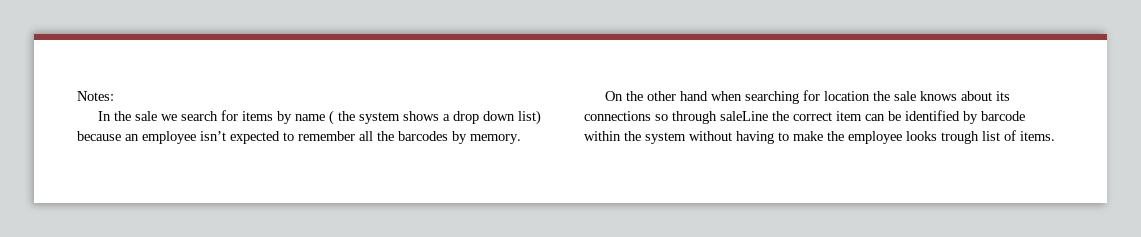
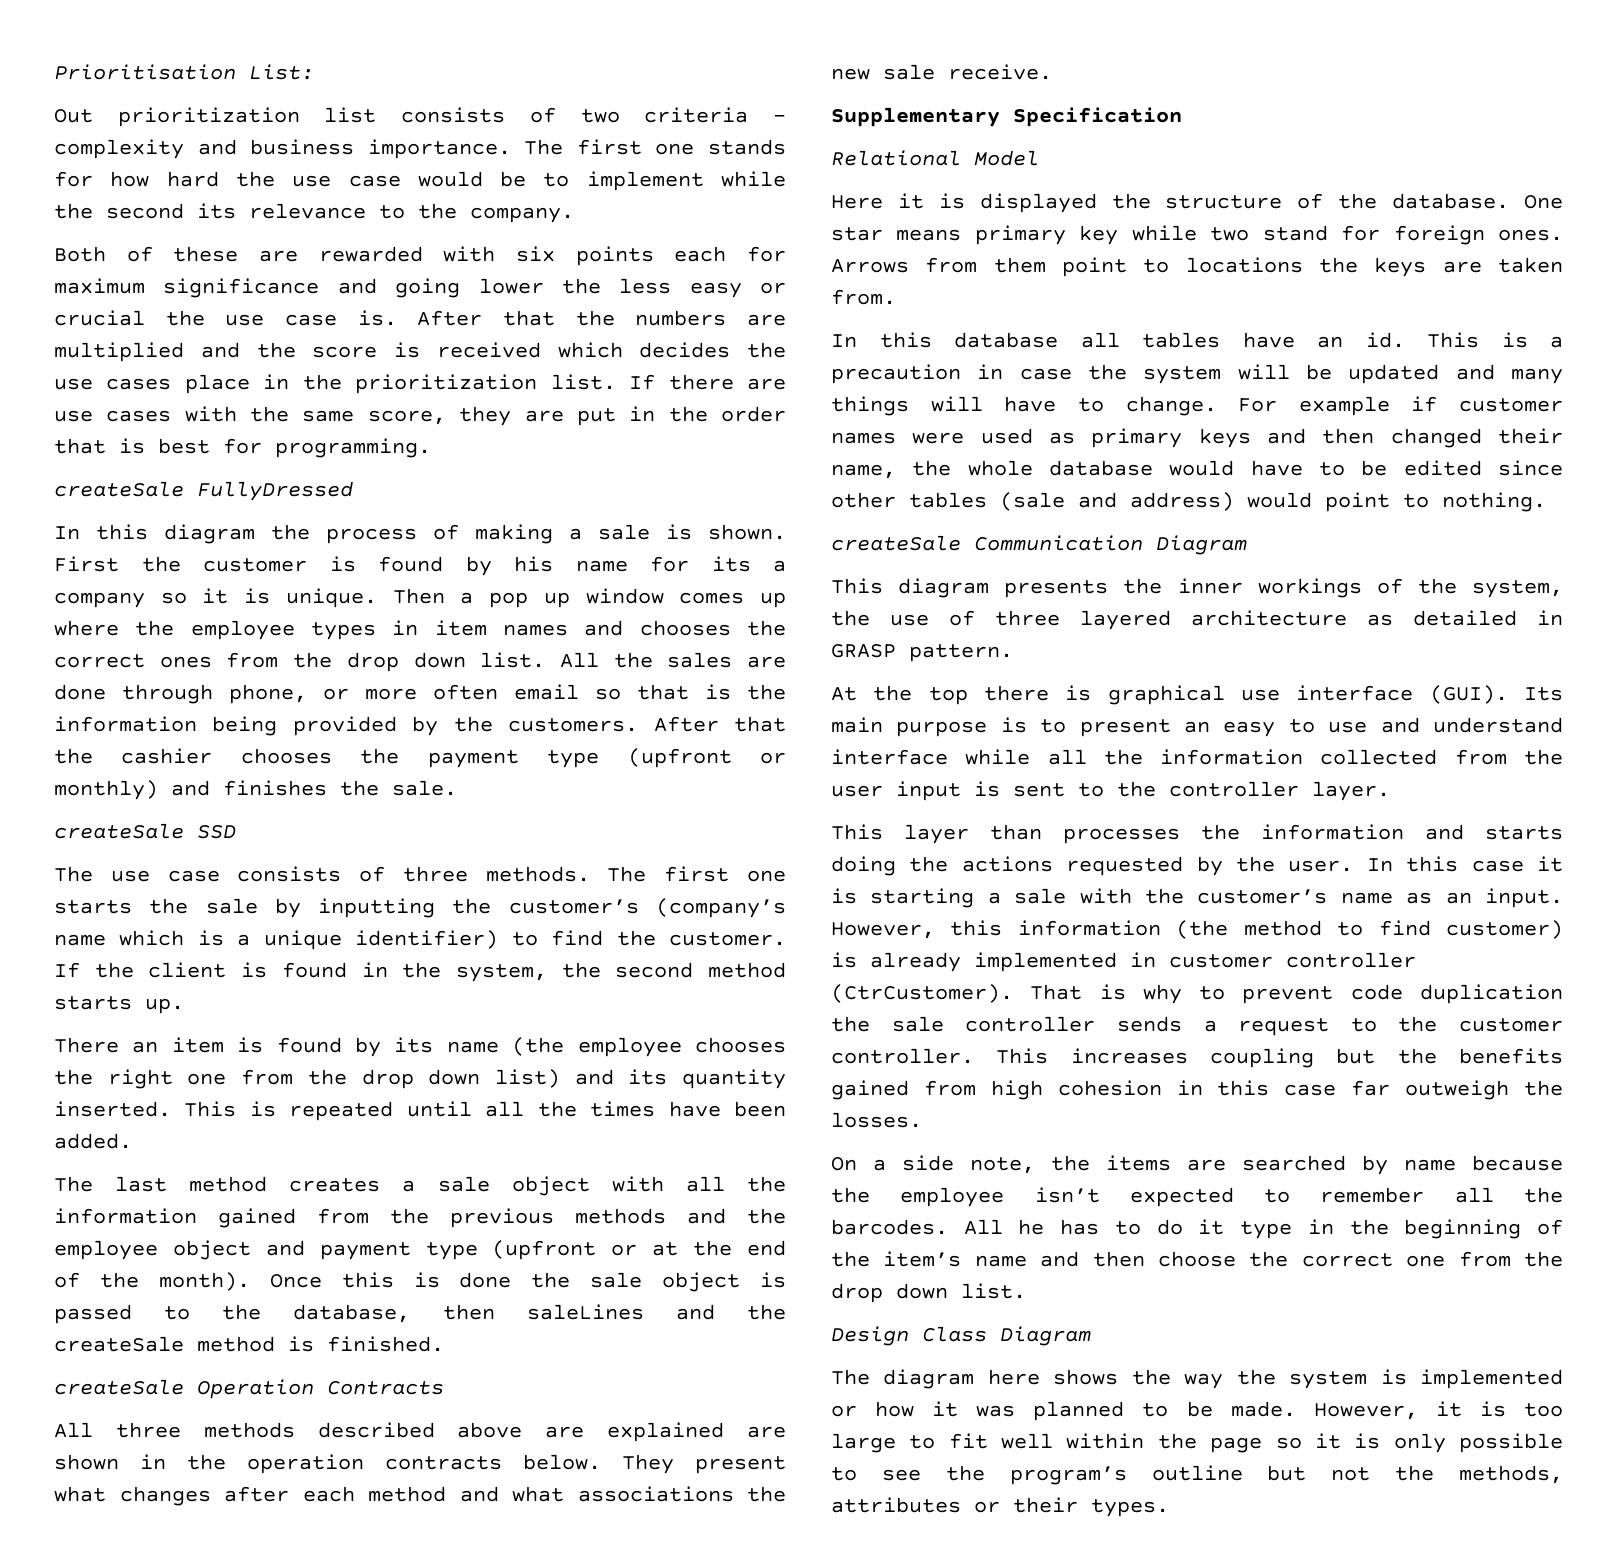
[77,91,114,101] [98,110,542,125] [77,131,139,141] Notes: // In the sale we search for items by name ( the system shows a drop down list) because an -> [54,64,314,80] [54,107,786,127] [54,139,786,159] [54,171,786,191] [54,203,574,223] [54,246,786,266] [54,278,786,298] [54,310,786,326] [54,342,786,362] [54,374,787,394] [54,406,787,426] [54,438,431,458] [54,481,353,501] [54,524,786,544] [54,556,786,576] [54,588,787,608] [54,620,787,640] [54,652,786,672] [54,684,786,704] [54,716,786,736] [54,748,787,768] [54,780,457,800] [54,823,236,839] [54,866,787,882] [54,898,786,918] [54,930,787,950] [54,962,786,982] [54,996,184,1014] [54,1037,786,1057] [54,1069,786,1089] [54,1101,787,1121] [54,1133,132,1149] [54,1176,786,1196] [54,1208,786,1228] [54,1240,787,1260] [54,1272,786,1292] [54,1304,786,1324] [54,1336,444,1352] [54,1379,444,1399] [54,1422,786,1442] [54,1454,786,1474] [54,1486,786,1506] [831,64,1052,80] [831,107,1182,127] [831,150,1039,166] [831,193,1563,213] [831,225,1563,245] [831,257,1563,277] [831,289,896,305] [831,332,1563,348] [831,364,1563,384] [831,396,1563,416] [831,428,1563,448] [831,460,1563,479] [831,492,1546,512] [831,535,1247,555] [831,578,1563,598] [831,610,1563,630] [831,644,1013,662] [831,685,1563,705] [831,717,1563,737] [831,749,1563,765] [831,781,1390,801] [831,824,1563,844] [831,856,1563,876] [831,888,1563,908] [831,920,1563,939] [831,952,1416,972] [831,984,1563,1004] [831,1016,1563,1036] [831,1048,1563,1068] [831,1080,1563,1100] [831,1112,922,1128] [831,1155,1563,1175] [831,1187,870,1203] Prioritisation List: // Out prioritization list consists of two criteria - complexity and business importance. The first one stands for how hard the use case would be to implement while the second its relevance to the company. // Both of these are rewarded with six points each for maximum significance and going lower the less easy or crucial the use case is. After that the numbers are multiplied and the score is received which decides the use cases place in the prioritization list. If there are use cases with the same score, they are put in the order that is best for programming. // createSale FullyDressed // In this diagram the process of making a sale is shown. First the customer is found by his name for its a company so it is unique. Then a pop up window comes up where the employee types in item names and chooses the correct ones from the drop down list. All the sales are done through phone, or more often email so that is the information being provided by the customers. After that the cashier chooses the payment type (upfront or monthly) and finishes the sale. // createSale SSD // The use case consists of three methods. The first one starts the sale by inputting the customer’s (company’s name which is a unique identifier) to find the customer. If the client is found in the system, the second method starts up. // There an item is found by its name (the employee chooses the right one from the drop down list) and its quantity inserted. This is repeated until all the times have been added. // The last method creates a sale object with all the information gained from the previous methods and the employee object and payment type (upfront or at the end of the month). Once this is done the sale object is passed to the database, then saleLines and the createSale method is finished. // createSale Operation Contracts // All three methods described above are explained are shown in the operation contracts below. They present what changes after each method and what associations the new sale receive. // Supplementary Specification // Relational Model // Here it is displayed the structure of the database. One star means primary key while two stand for foreign ones. Arrows from them point to locations the keys are taken from. // In this database all tables have an id. This is a precaution in case the system will be updated and many things will have to change. For example if customer names were used as primary keys and then changed their name, the whole database would have to be edited since other tables (sale and address) would point to nothing. // createSale Communication Diagram // This diagram presents the inner workings of the system, the use of three layered architecture as detailed in GRASP pattern. // At the top there is graphical use interface (GUI). Its main purpose is to present an easy to use and understand interface while all the information collected from the user input is sent to the controller layer. // This layer than processes the information and starts doing the actions requested by the user. In this case it is starting a sale with the customer’s name as an input. However, this information (the method to find customer) is already implemented in customer controller (CtrCustomer). That is why to prevent code duplication the sale controller sends a request to the customer controller. This increases coupling but the benefits gained from high cohesion in this case far outweigh the losses. // On a side note, the items are searched by name because the
[398,131,521,144] [605,90,1011,104] [584,110,1025,124] [584,130,1055,144] barcodes by memory. // On the other hand when searching for location the sale knows about its connections so through saleLine the correct item can be identified by barcode within the system without having to make the employee looks trough list of items. -> [831,1219,1563,1239] [831,1251,1563,1267] [831,1283,1026,1303] [831,1326,1091,1346] [831,1369,1563,1389] [831,1401,1563,1421] [831,1433,1563,1453] [831,1465,1563,1485] [831,1497,1169,1517] barcodes. All he has to do it type in the beginning of the item’s name and then choose the correct one from the drop down list. // Design Class Diagram // The diagram here shows the way the system is implemented or how it was planned to be made. However, it is too large to fit well within the page so it is only possible to see the program’s outline but not the methods, attributes or their types.

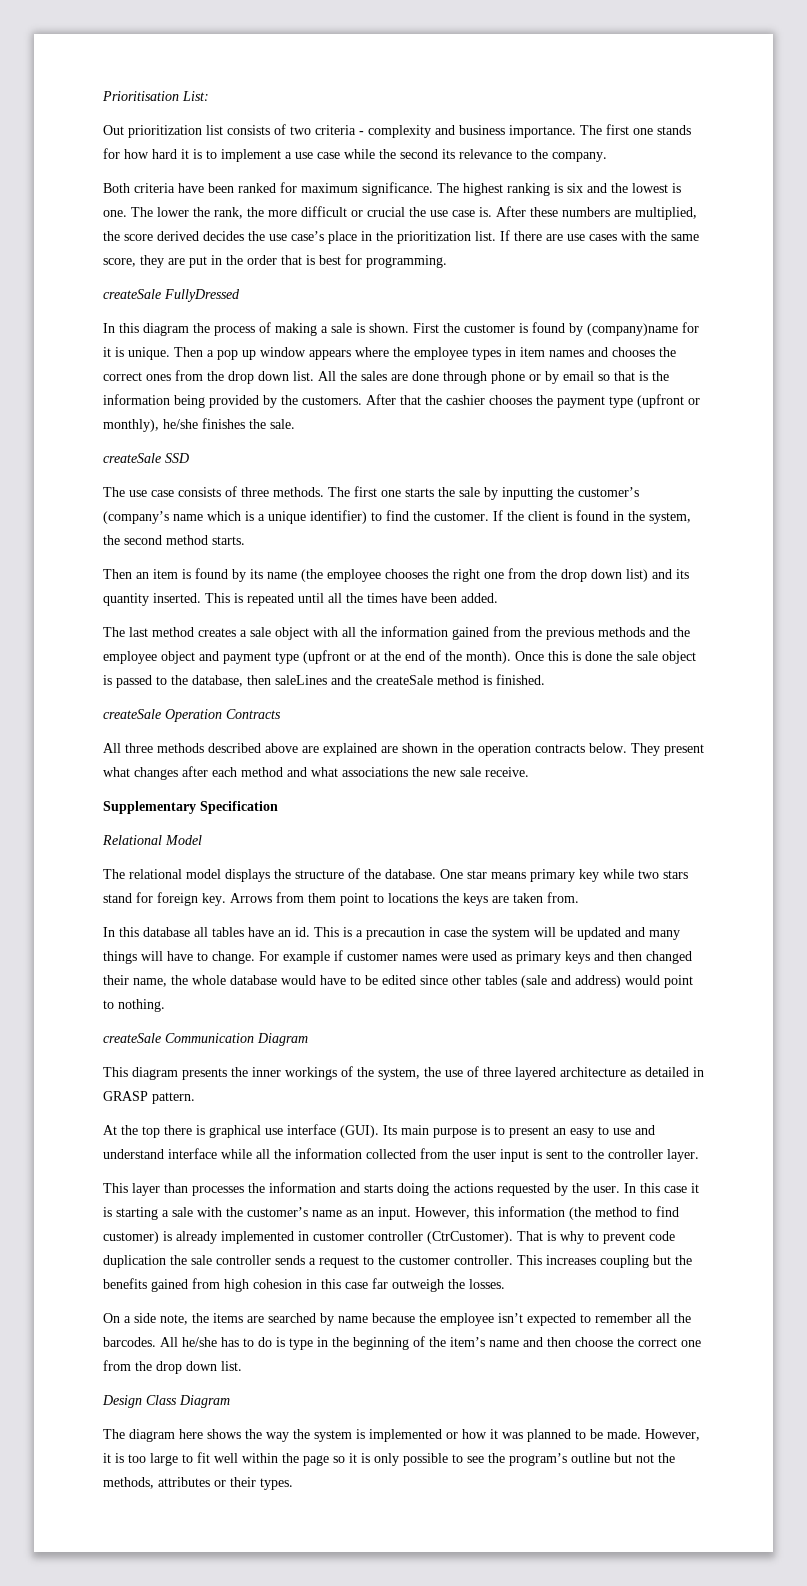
[235,171,704,191] the use case would be to implement -> [181,149,340,162] it is to implement a use case
[126,246,786,266] [54,278,742,298] of these are rewarded with six points each for maximum significance and going lower the less easy -> [134,182,681,196] [103,206,347,219] criteria have been ranked for maximum significance. The highest ranking is six and the lowest is one. The lower the rank, the more difficult
[503,310,786,326] [54,342,623,362] that the numbers are multiplied and the score is received which -> [530,207,697,220] [103,231,199,241] these numbers are multiplied, the score derived
[106,378,172,390] cases -> [291,231,324,241] case’s
[514,556,786,572] [54,592,187,608] his name for its a company so -> [587,322,699,336] (company)name for
[679,592,787,608] comes up -> [309,350,351,360] appears
[229,684,498,704] phone, or more often -> [491,371,559,384] phone or by
[54,780,210,800] monthly) and -> [103,419,198,432] monthly), he/she
[54,996,184,1014] [54,1037,119,1053] starts up. // There -> [212,536,245,545] [103,569,132,579] starts. // Then
[831,193,1097,213] Here it is displayed -> [103,869,270,882] The relational model displays
(1250, 234) none -> [663,870,688,879] stars
[1498,229,1563,241] ones. -> [202,893,226,906] key.
[1018,1219,1045,1235] he -> [182,1337,217,1347] he/she
[1198,1219,1225,1235] it -> [276,1337,285,1347] is

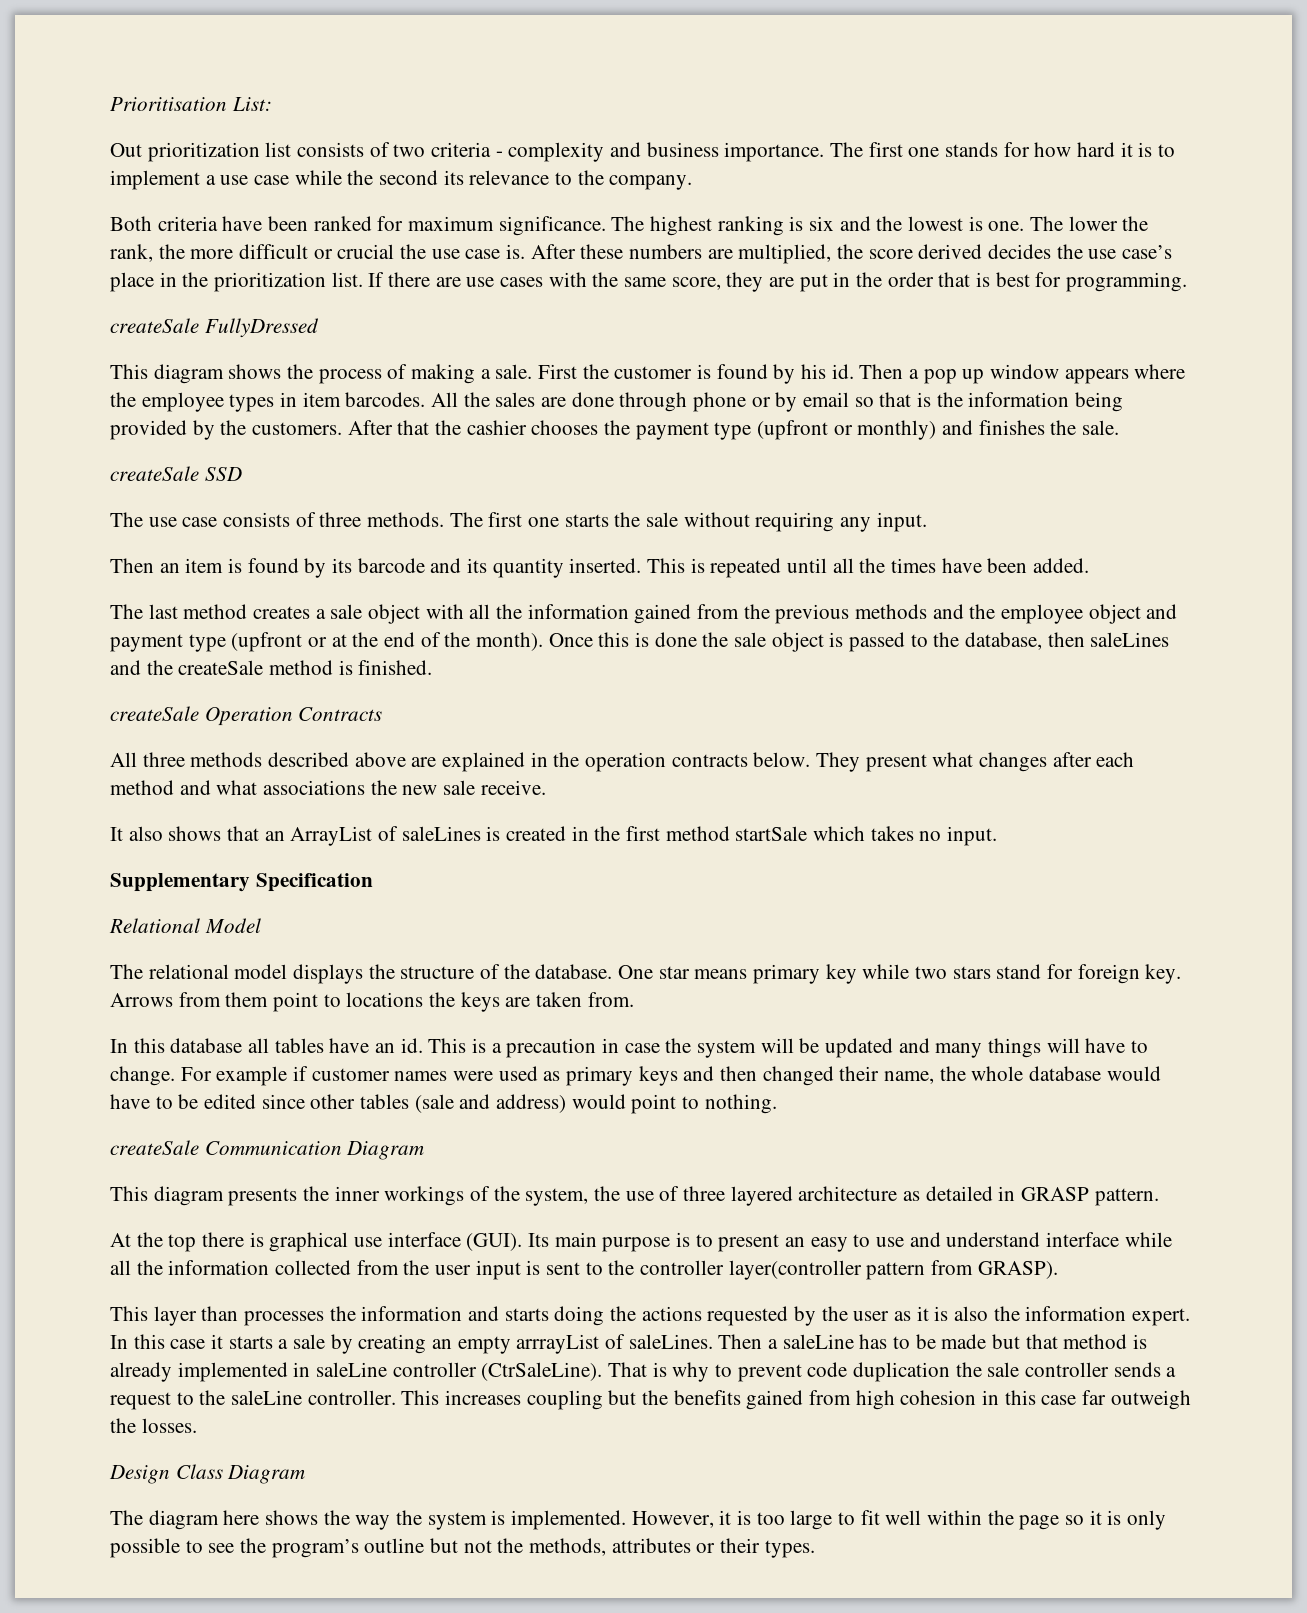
[103,323,189,336] In this diagram -> [110,364,282,384] This diagram shows
[331,323,409,333] sale is shown. -> [495,364,533,379] sale.
[587,322,699,336] [103,347,170,360] (company)name for it is unique. -> [801,364,854,379] his id.
[549,347,676,357] [103,370,314,384] names and chooses the correct ones from the drop down list. -> [345,392,426,407] barcodes.
[103,419,198,432] monthly), he/she -> [857,420,974,440] monthly) and
[484,487,639,500] [103,510,691,524] [103,535,245,545] by inputting the customer’s (company’s name which is a unique identifier) to find the customer. If the client is found in the system, the second method starts. -> [683,512,927,532] without requiring any input.
[267,568,648,582] name (the employee chooses the right one from the drop down list) -> [357,558,425,573] barcode
[381,743,438,753] are shown -> (526, 762) none
(529, 772) none -> [110,826,998,846] // It also shows that an ArrayList of saleLines is created in the first method startSale which takes no input.
[667,1149,699,1162] layer. -> [728,1260,1058,1280] layer(controller pattern from GRASP).
[593,1183,699,1193] [103,1206,679,1220] [103,1231,159,1244] user. In this case it is starting a sale with the customer’s name as an input. However, this information (the method to find customer) -> [853,1306,1191,1326] [110,1334,1128,1354] user as it is also the information expert. In this case it starts a sale by creating an empty arrrayList of saleLines. Then a saleLine has to be made but that method
[313,1231,513,1244] customer controller (CtrCustomer). -> [316,1362,603,1381] saleLine controller (CtrSaleLine).
[399,1256,450,1265] customer -> [231,1390,303,1405] saleLine
[103,1313,691,1326] [103,1336,701,1350] [103,1360,242,1374] // On a side note, the items are searched by name because the employee isn’t expected to remember all the barcodes. All he/she has to do is type in the beginning of the item’s name and then choose the correct one from the drop down list. -> (197, 1425) none
[369,1429,641,1442] implemented or how it was planned to be made. -> [511,1510,627,1530] implemented.

